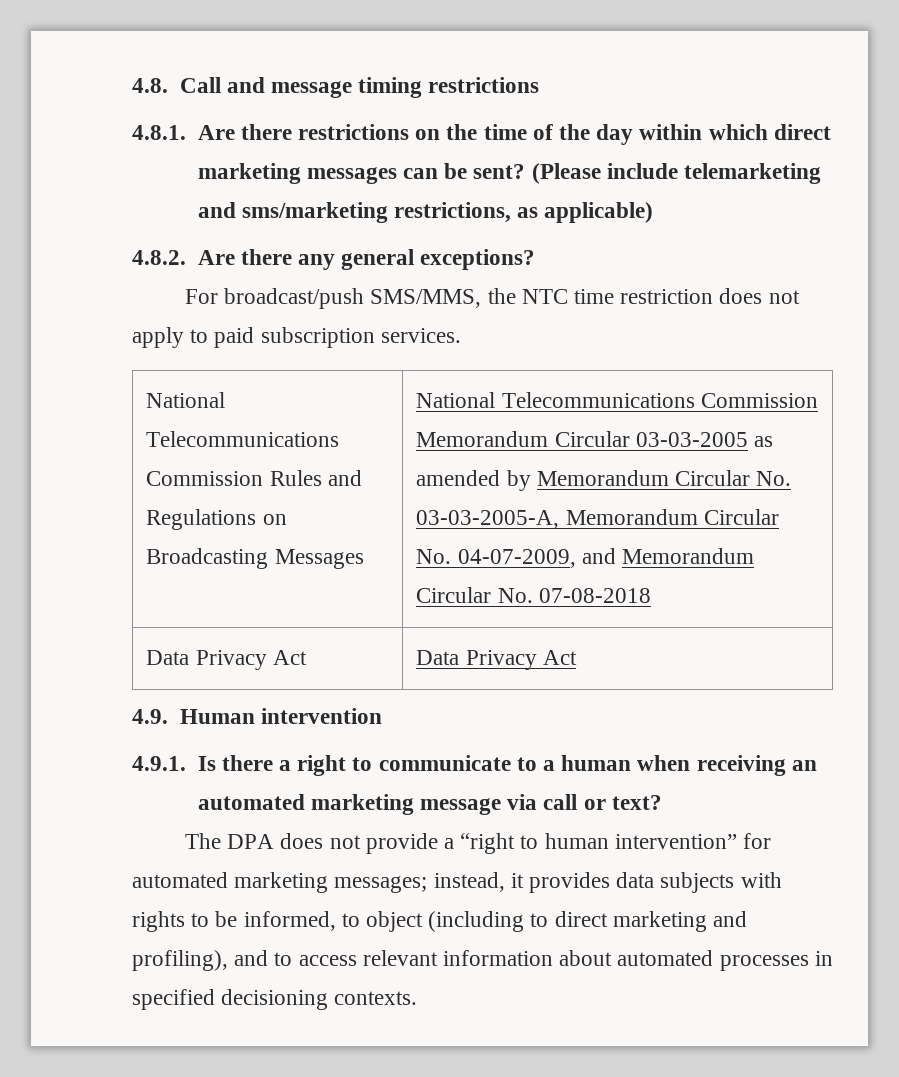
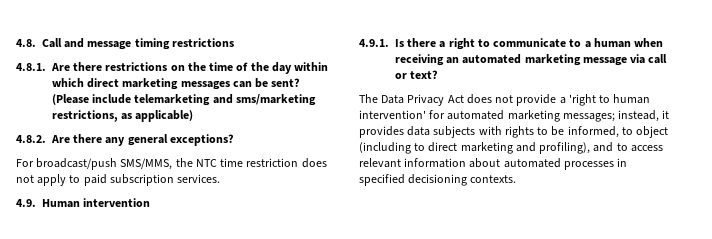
[146,392,226,408] [146,431,340,447] [146,470,362,486] [146,509,287,530] [146,548,364,569] [416,392,818,408] [416,431,774,447] [416,470,792,491] [416,509,779,529] [416,548,755,568] [416,587,651,603] [146,650,307,670] [416,650,577,670] // National Telecommunications Commission Rules and Regulations on Broadcasting Messages | National Telecommunications Commission Memorandum Circular 03-03-2005 as amended by Memorandum Circular No. 03-03-2005-A, Memorandum Circular No. 04-07-2009, and Memorandum Circular No. 07-08-2018 // Data Privacy Act | Data Privacy Act -> (221, 178) none
[227,834,275,849] DPA -> [381,94,464,106] Data Privacy Act
[460,833,516,854] “right -> [568,94,596,106] 'right
[614,834,737,849] intervention” -> [359,110,426,119] intervention'

